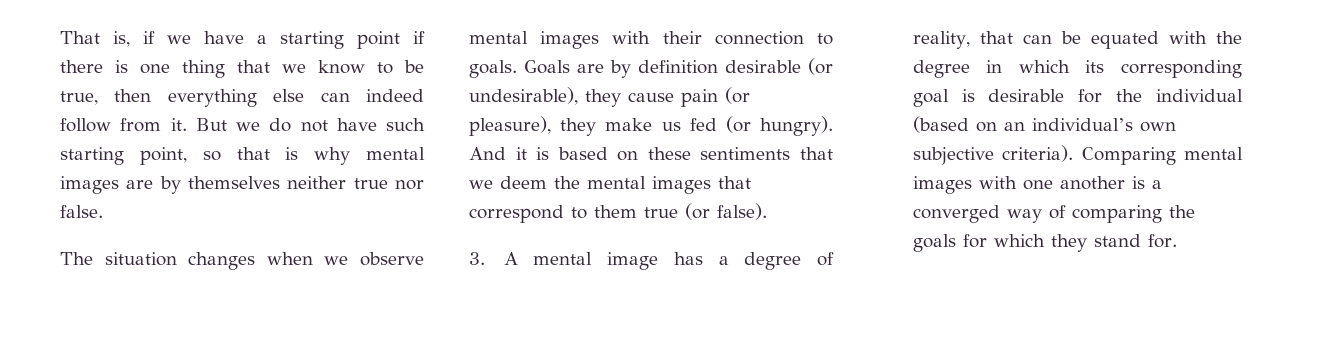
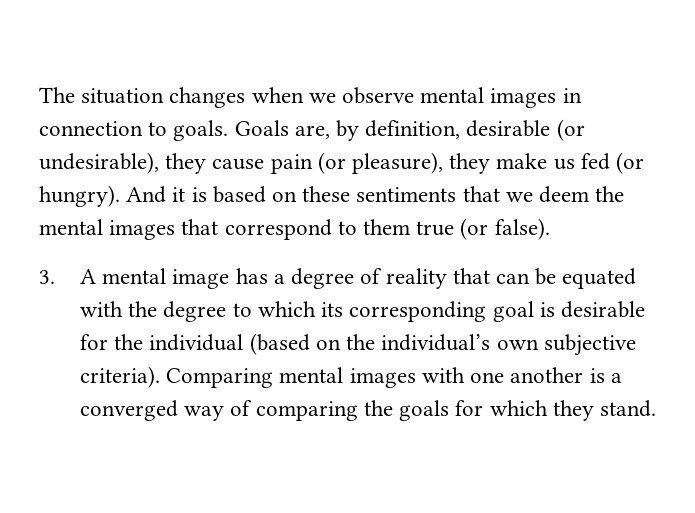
[60,31,425,49] [60,60,424,78] [60,89,424,107] [60,118,425,132] [60,147,425,165] [60,176,424,194] [60,205,103,218] That is, if we have a starting point if there is one thing that we know to be true, then everything else can indeed follow from it. But we do not have such starting point, so that is why mental images are by themselves neither true nor false. // -> (39, 95) none
[612,31,702,44] with their -> [562,88,582,103] in
[577,60,718,78] are by definition -> [294,120,461,141] are, by definition,
[912,31,970,49] reality, -> [385,268,447,289] reality
[986,60,1003,73] in -> [232,303,252,317] to
[1003,122,1025,131] an -> [346,334,376,350] the
[1093,234,1177,248] stand for. -> [599,400,656,417] stand.

